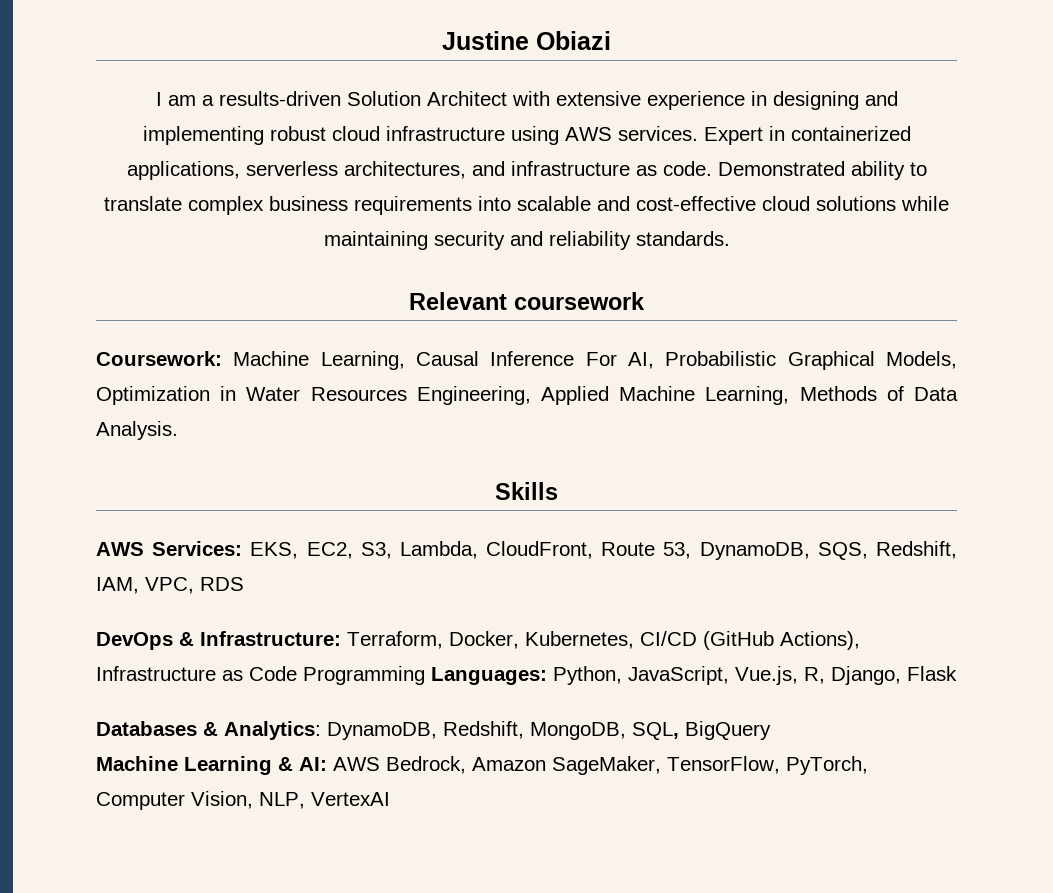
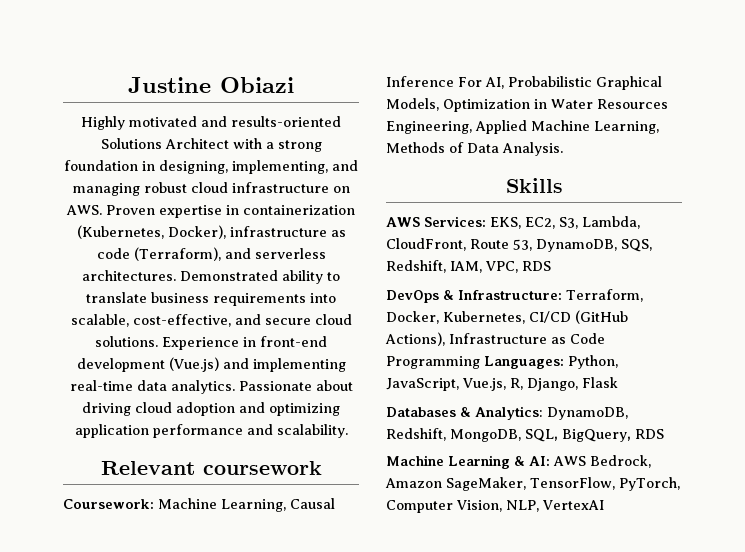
[155,91,898,110] [142,126,911,145] [126,161,712,180] I am a results-driven Solution Architect with extensive experience in designing and implementing robust cloud infrastructure using AWS services. Expert in containerized applications, serverless architectures, and infrastructure as code. -> [81,116,341,130] [100,138,322,152] [64,160,358,174] [72,182,350,196] [66,205,355,218] [76,225,346,239] [96,247,326,261] [82,270,176,281] Highly motivated and results-oriented Solutions Architect with a strong foundation in designing, implementing, and managing robust cloud infrastructure on AWS. Proven expertise in containerization (Kubernetes, Docker), infrastructure as code (Terraform), and serverless architectures.
[188,196,264,215] complex -> (147, 297) none
[517,196,949,211] [323,231,730,250] scalable and cost-effective cloud solutions while maintaining security and reliability standards. -> [70,314,352,327] [95,336,327,350] [76,357,346,372] [69,380,353,394] [82,402,340,416] [74,424,348,438] scalable, cost-effective, and secure cloud solutions. Experience in front-end development (Vue.js) and implementing real-time data analytics. Passionate about driving cloud adoption and optimizing application performance and scalability.
[685,721,771,740] BigQuery -> [562,429,664,442] BigQuery, RDS

